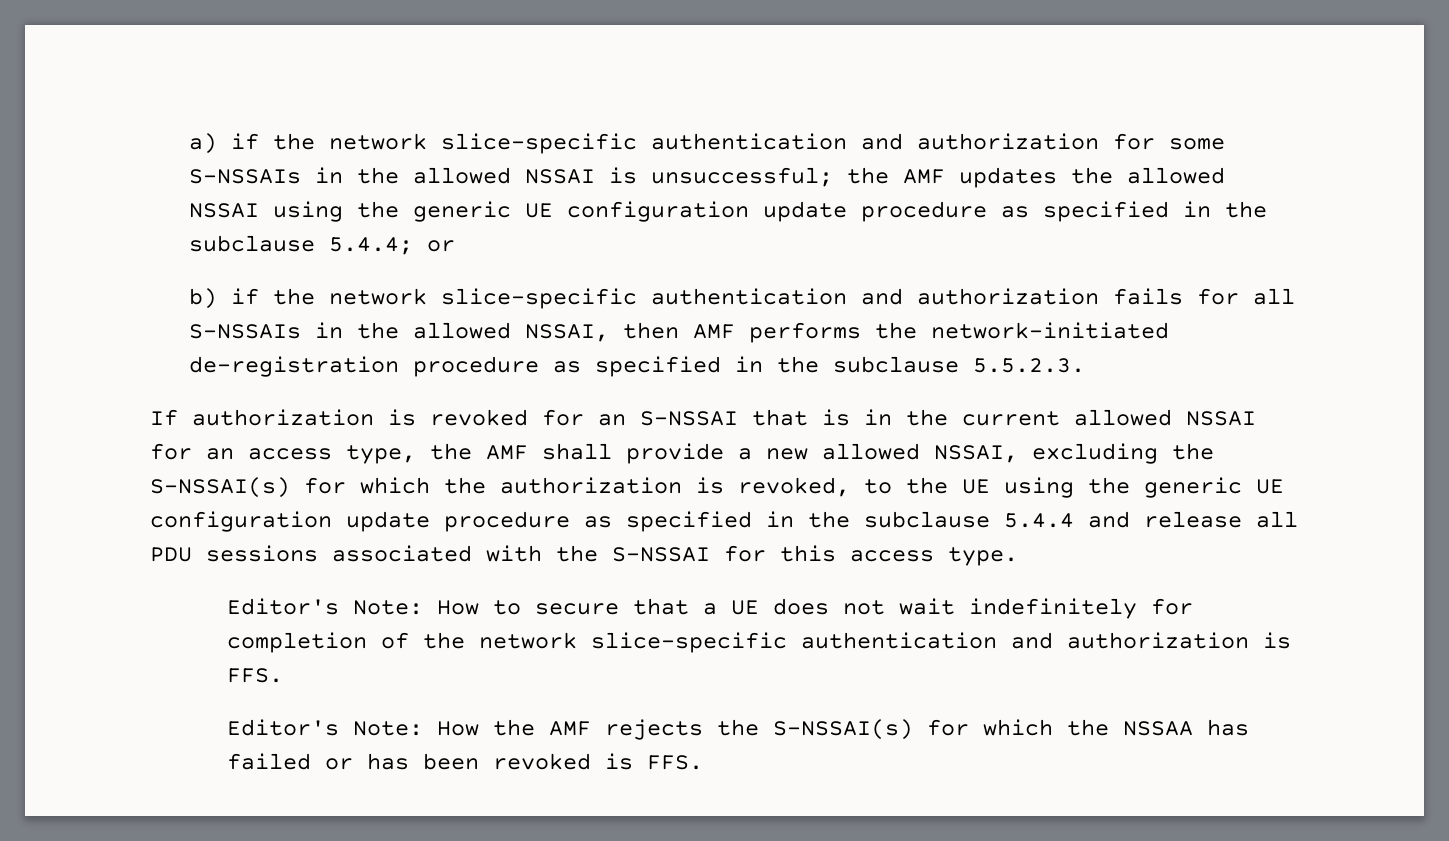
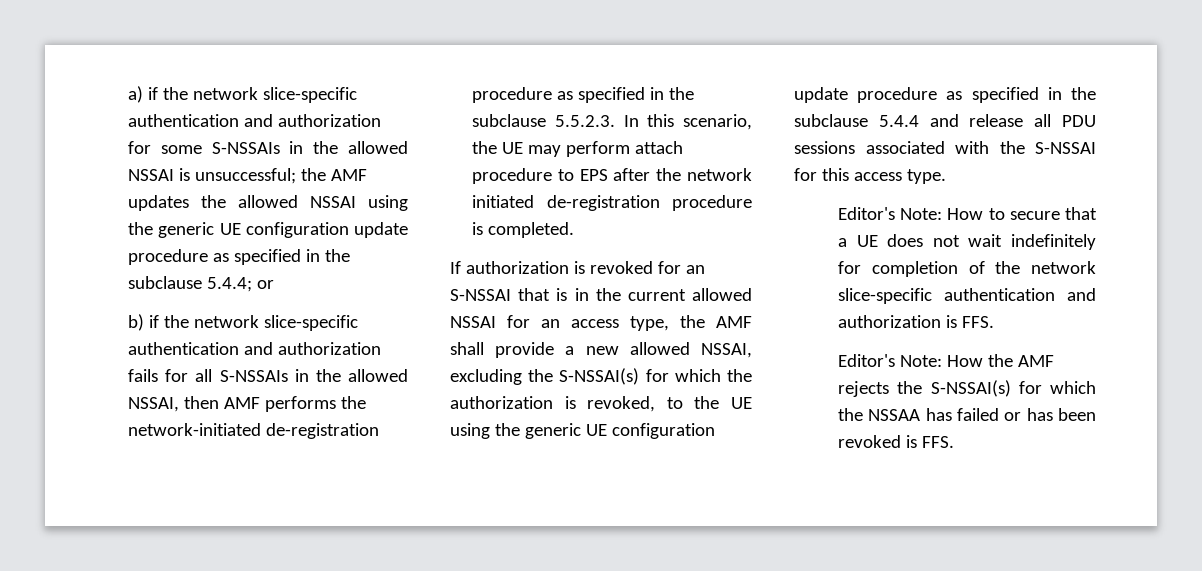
(1085, 365) none -> [623,114,752,130] [471,141,683,157] [471,168,752,184] [471,195,752,211] [471,222,574,238] In this scenario, the UE may perform attach procedure to EPS after the network initiated de-registration procedure is completed.

